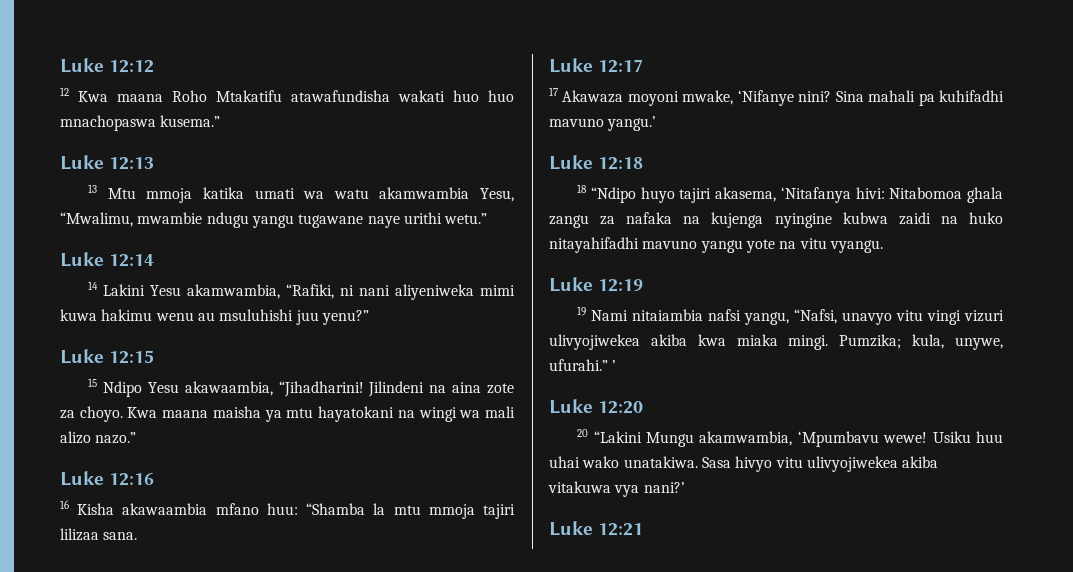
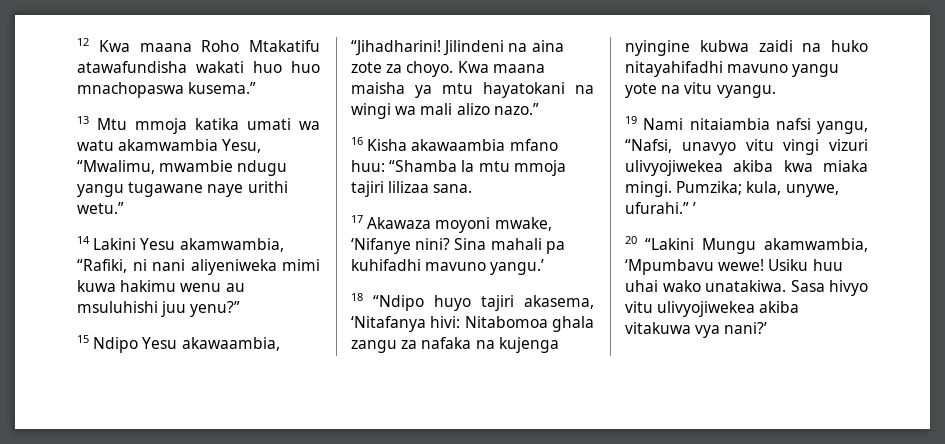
[60,58,155,73] Luke 12:12 // -> (77, 42) none
[60,155,155,170] // Luke 12:13 -> (257, 88) none
[60,252,155,267] // Luke 12:14 -> (124, 208) none
[60,349,155,364] // Luke 12:15 -> (241, 309) none
[60,471,155,486] // Luke 12:16 -> (539, 109) none
[549,58,644,73] // Luke 12:17 -> (473, 188) none
[549,155,644,170] // Luke 12:18 -> (545, 267) none
[549,277,644,292] // Luke 12:19 -> (776, 91) none
[549,399,644,414] // Luke 12:20 -> (697, 208) none
[549,521,644,536] // Luke 12:21 -> (768, 328) none

